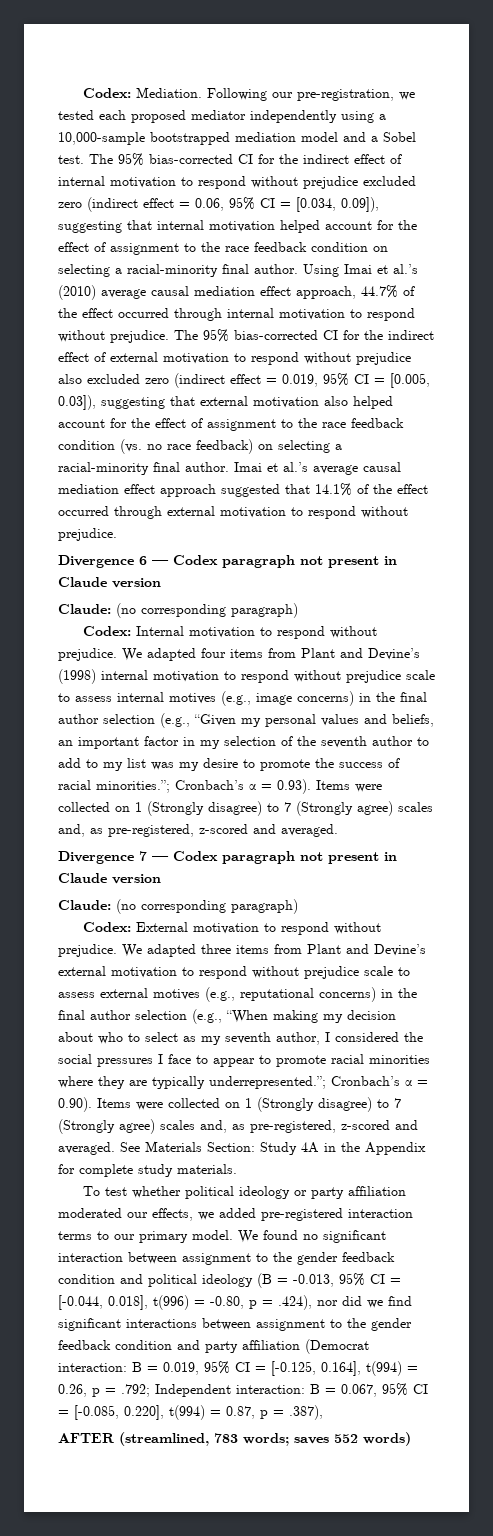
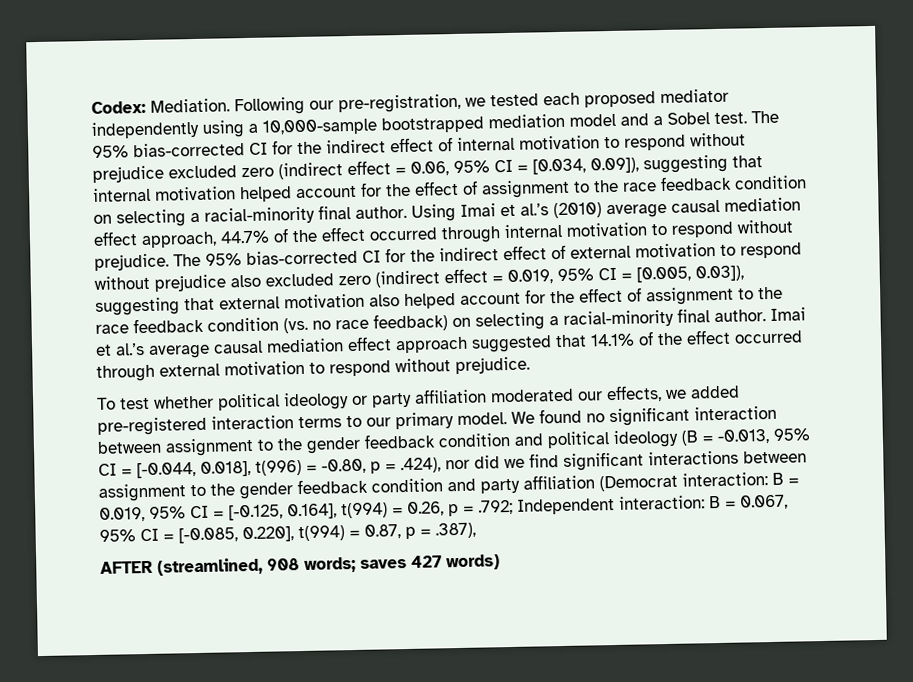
[58,555,397,568] [58,577,161,588] [58,603,298,618] [83,626,378,639] [58,648,420,661] [58,669,435,684] [58,691,427,706] [58,713,434,728] [58,736,429,749] [58,758,400,771] [58,779,382,794] [58,801,433,816] [58,824,338,837] [58,851,397,864] [58,873,161,884] [58,899,298,914] [83,922,382,935] [58,944,426,957] [58,966,410,979] [58,987,417,1002] [58,1009,396,1024] [58,1032,423,1045] [58,1054,430,1067] [58,1076,428,1089] [58,1097,401,1112] [58,1119,418,1134] [58,1141,426,1155] [58,1164,237,1177] // Divergence 6 — Codex paragraph not present in Claude version // Claude: (no corresponding paragraph) // Codex: Internal motivation to respond without prejudice. We adapted four items from Plant and Devine’s (1998) internal motivation to respond without prejudice scale to assess internal motives (e.g., image concerns) in the final author selection (e.g., “Given my personal values and beliefs, an important factor in my selection of the seventh author to add to my list was my desire to promote the success of racial minorities.”; Cronbach’s α = 0.93). Items were collected on 1 (Strongly disagree) to 7 (Strongly agree) scales and, as pre-registered, z-scored and averaged. // Divergence 7 — Codex paragraph not present in Claude version // Claude: (no corresponding paragraph) // Codex: External motivation to respond without prejudice. We adapted three items from Plant and Devine’s external motivation to respond without prejudice scale to assess external motives (e.g., reputational concerns) in the final author selection (e.g., “When making my decision about who to select as my seventh author, I considered the social pressures I face to appear to promote racial minorities where they are typically underrepresented.”; Cronbach’s α = 0.90). Items were collected on 1 (Strongly disagree) to 7 (Strongly agree) scales and, as pre-registered, z-scored and averaged. See Materials Section: Study 4A in the Appendix for complete study materials. -> (530, 365) none
[214,1433,238,1443] 783 -> [267,558,300,571] 908
[334,1434,358,1443] 552 -> [411,555,442,568] 427

